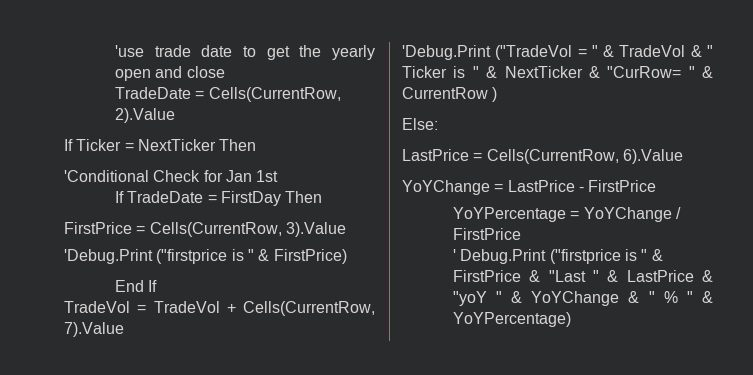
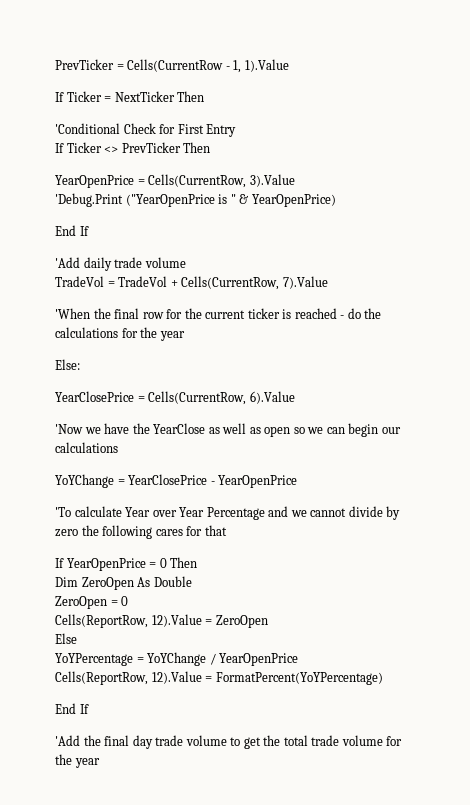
[114,45,375,60] [114,66,225,81] [114,87,341,102] [114,108,175,123] 'use trade date to get the yearly open and close // TradeDate = Cells(CurrentRow, 2).Value -> [55,59,289,73] PrevTicker = Cells(CurrentRow - 1, 1).Value
[225,170,279,182] [114,191,323,206] [64,222,132,234] Jan 1st // If TradeDate = FirstDay Then // FirstPrice -> [177,124,237,137] [55,142,211,153] [55,175,134,188] First Entry // If Ticker <> PrevTicker Then // YearOpenPrice
[156,249,347,264] [114,280,158,292] ("firstprice is " & FirstPrice) // End If -> [125,194,336,207] [55,225,89,236] [55,257,186,271] ("YearOpenPrice is " & YearOpenPrice) // End If // 'Add daily trade volume
[402,45,713,60] [402,66,713,78] [402,87,498,102] 'Debug.Print ("TradeVol = " & TradeVol & " Ticker is " & NextTicker & "CurRow= " & CurrentRow ) -> [55,308,382,319] [55,327,185,341] 'When the final row for the current ticker is reached - do the calculations for the year
[402,149,469,161] LastPrice -> [55,391,134,402] YearClosePrice
[402,180,657,195] [452,207,681,222] [452,228,521,240] [452,249,663,264] [452,270,713,282] [452,291,713,306] [452,312,571,327] YoYChange = LastPrice - FirstPrice // YoYPercentage = YoYChange / FirstPrice // ' Debug.Print ("firstprice is " & FirstPrice & "Last " & LastPrice & "yoY " & YoYChange & " % " & YoYPercentage) -> [55,423,401,437] [55,442,118,453] [55,474,298,488] [55,506,401,520] [55,525,227,539] [55,557,198,571] [55,576,192,590] [55,596,129,609] [55,614,268,628] [55,633,77,644] [55,652,299,666] [55,671,383,685] [55,703,89,714] [55,735,403,749] [55,754,100,768] 'Now we have the YearClose as well as open so we can begin our calculations // YoYChange = YearClosePrice - YearOpenPrice // 'To calculate Year over Year Percentage and we cannot divide by zero the following cares for that // If YearOpenPrice = 0 Then // Dim ZeroOpen As Double // ZeroOpen = 0 // Cells(ReportRow, 12).Value = ZeroOpen // Else // YoYPercentage = YoYChange / YearOpenPrice // Cells(ReportRow, 12).Value = FormatPercent(YoYPercentage) // End If // 'Add the final day trade volume to get the total trade volume for the year

